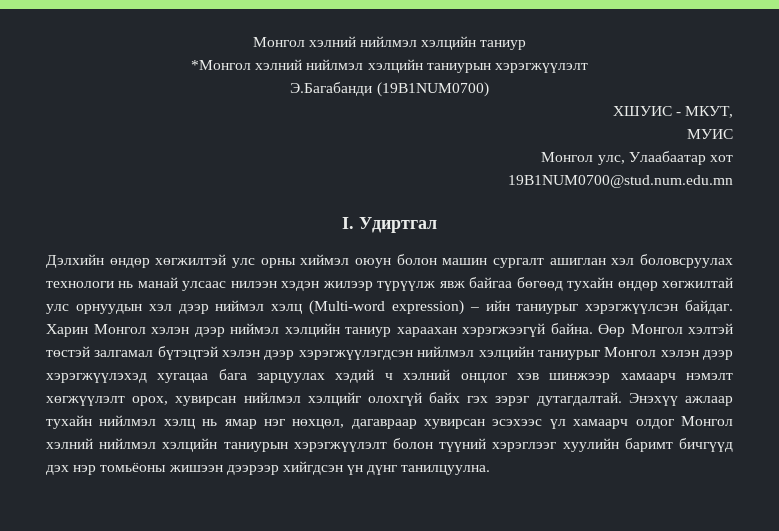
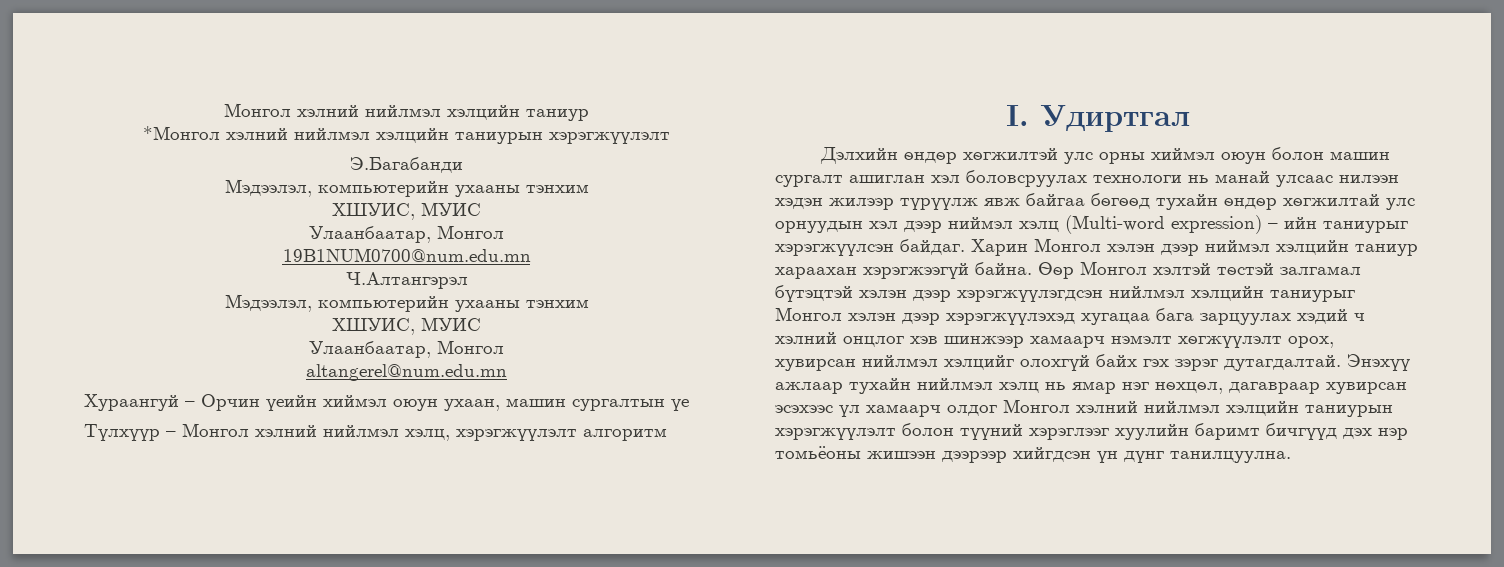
[376,82,489,97] [612,106,733,118] [687,129,733,139] [541,151,733,165] [508,175,733,188] (19B1NUM0700) // ХШУИС - МКУТ, // МУИС // Монгол улс, Улаабаатар хот // 19B1NUM0700@stud.num.edu.mn -> [224,179,589,197] [332,202,481,220] [309,225,504,243] [282,248,531,262] [345,272,468,289] [224,294,589,312] [332,317,481,335] [309,340,504,358] [306,364,507,381] [84,394,689,411] [84,423,667,441] // Мэдээлэл, компьютерийн ухааны тэнхим // ХШУИС, МУИС // Улаанбаатар, Монгол // 19B1NUM0700@num.edu.mn // Ч.Алтангэрэл // Мэдээлэл, компьютерийн ухааны тэнхим // ХШУИС, МУИС // Улаанбаатар, Монгол // altangerel@num.edu.mn // Хураангуй – Орчин үеийн хиймэл оюун ухаан, машин сургалтын үе // Түлхүүр – Монгол хэлний нийлмэл хэлц, хэрэгжүүлэлт алгоритм

